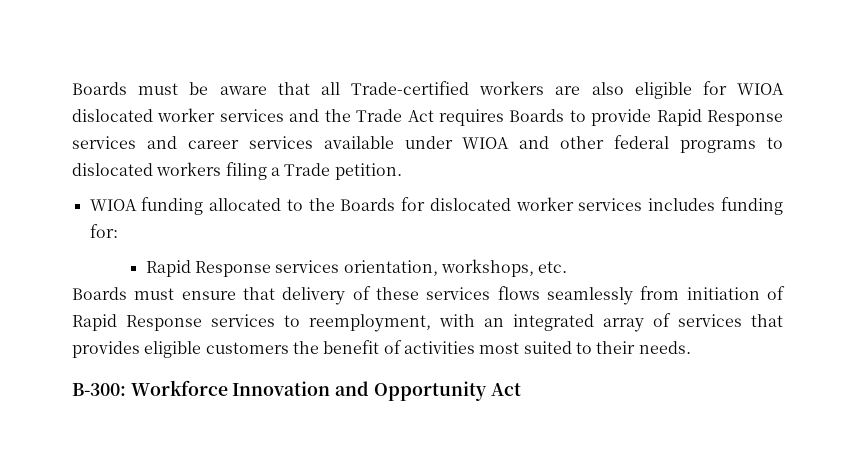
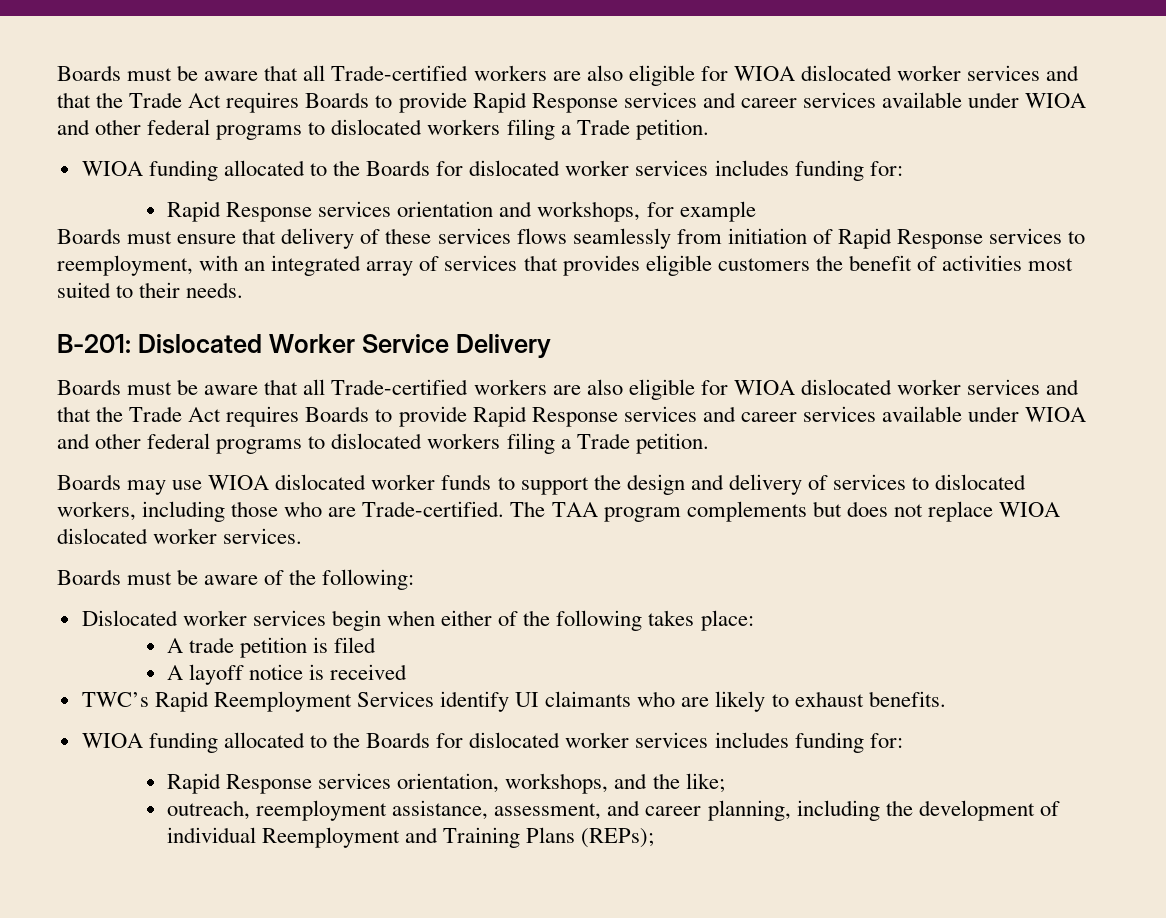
(320, 115) none -> [57,92,91,108] that
[343,259,568,277] orientation, workshops, etc. -> [397,201,756,222] orientation and workshops, for example
[72,380,521,401] B-300: Workforce Innovation and Opportunity Act -> [57,334,551,358] [57,379,1080,400] [57,406,1087,427] [57,433,709,454] [57,474,1027,495] [57,501,1061,522] [57,528,303,544] [57,569,415,590] [81,610,754,631] [167,637,377,658] [167,664,408,685] [81,691,946,712] [81,732,903,753] [167,773,725,794] [167,800,1060,821] [167,827,655,848] B-201: Dislocated Worker Service Delivery // Boards must be aware that all Trade-certified workers are also eligible for WIOA dislocated worker services and that the Trade Act requires Boards to provide Rapid Response services and career services available under WIOA and other federal programs to dislocated workers filing a Trade petition. // Boards may use WIOA dislocated worker funds to support the design and delivery of services to dislocated workers, including those who are Trade-certified. The TAA program complements but does not replace WIOA dislocated worker services. // Boards must be aware of the following: // Dislocated worker services begin when either of the following takes place: // A trade petition is filed // A layoff notice is received // TWC’s Rapid Reemployment Services identify UI claimants who are likely to exhaust benefits. // WIOA funding allocated to the Boards for dislocated worker services includes funding for: // Rapid Response services orientation, workshops, and the like; // outreach, reemployment assistance, assessment, and career planning, including the development of individual Reemployment and Training Plans (REPs);

